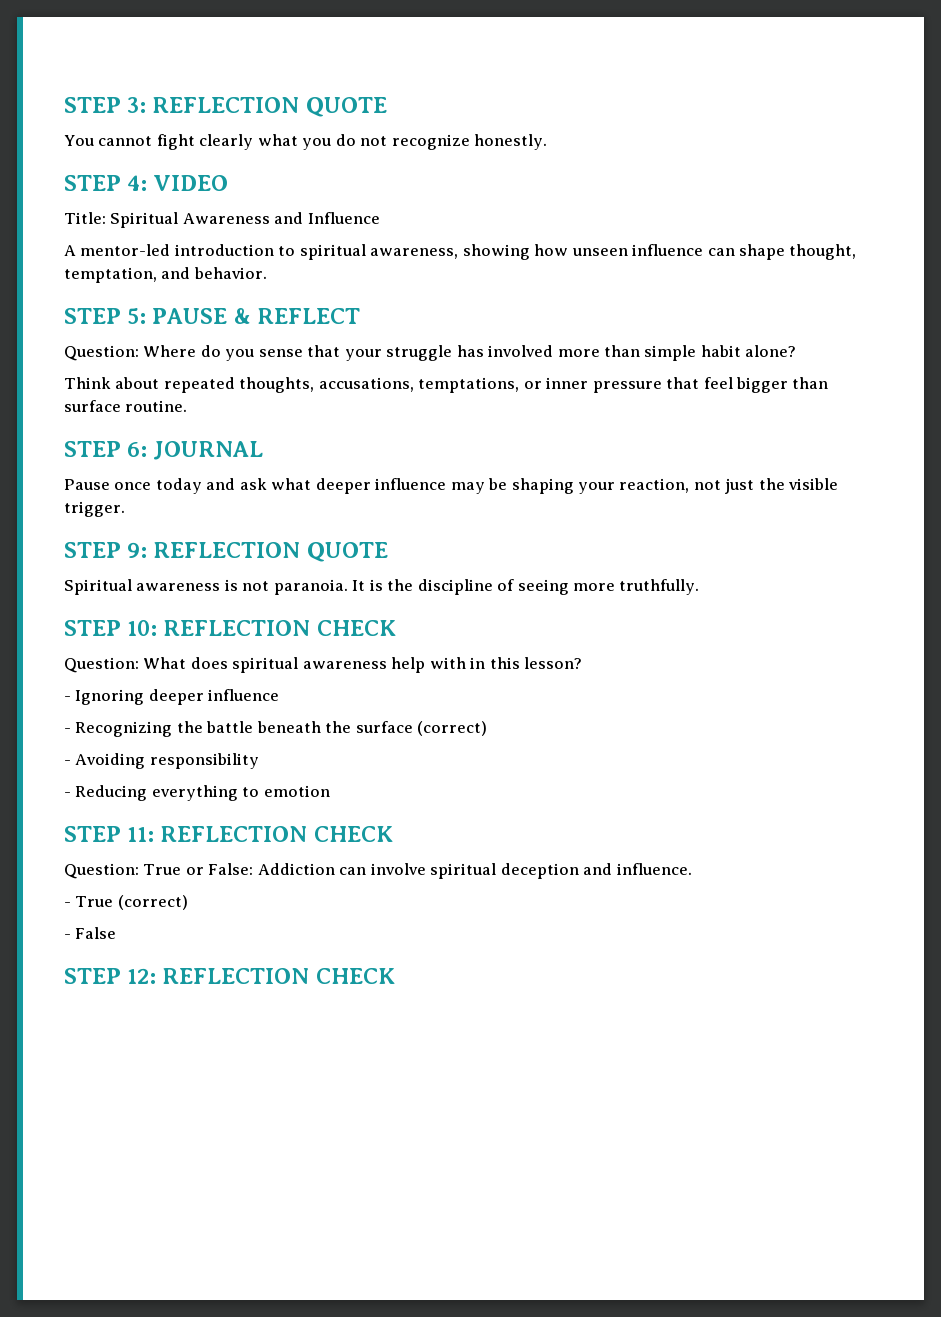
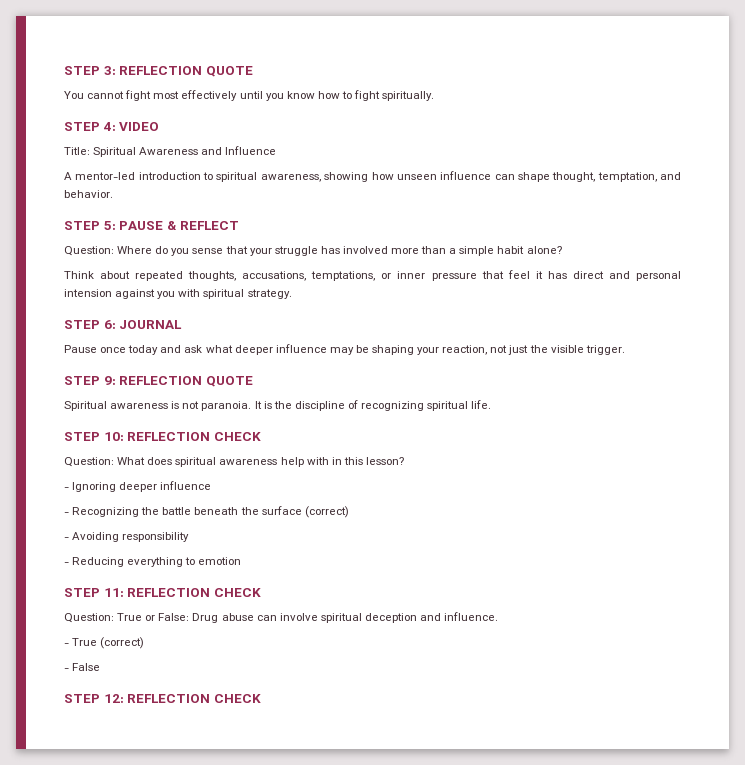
[199,134,548,150] clearly what you do not recognize honestly. -> [153,90,435,101] most effectively until you know how to fight spiritually.
(641, 351) none -> [449,248,457,254] a
[736,377,829,393] [64,400,188,412] bigger than surface routine. -> [535,271,681,281] [64,289,292,299] it has direct and personal intension against you with spiritual strategy.
[517,579,700,595] seeing more truthfully. -> [361,400,492,411] recognizing spiritual life.
[257,863,335,875] Addiction -> [192,613,254,623] Drug abuse

